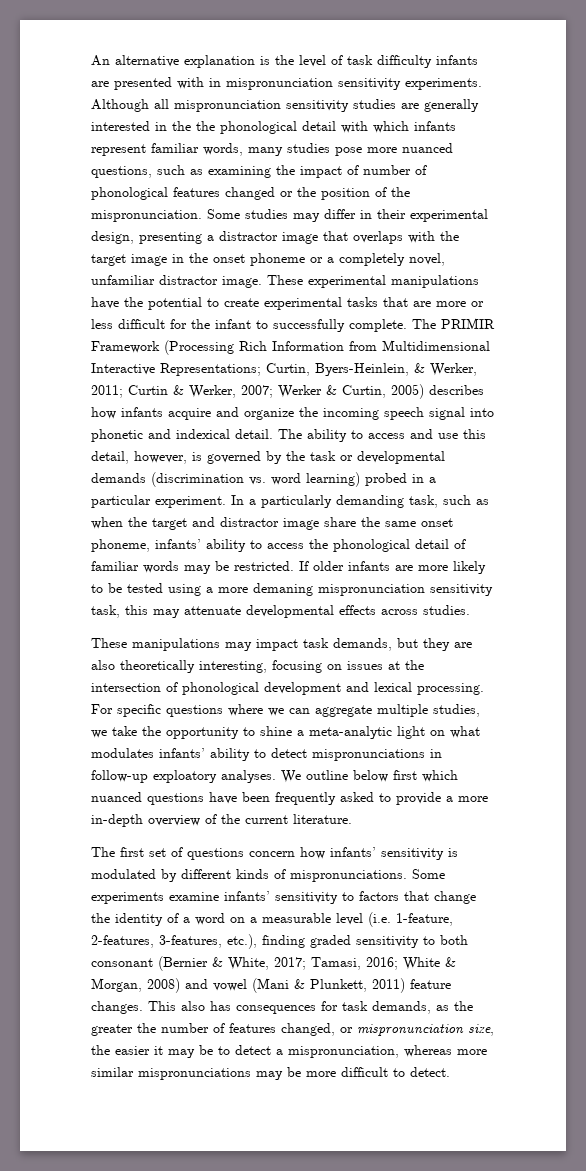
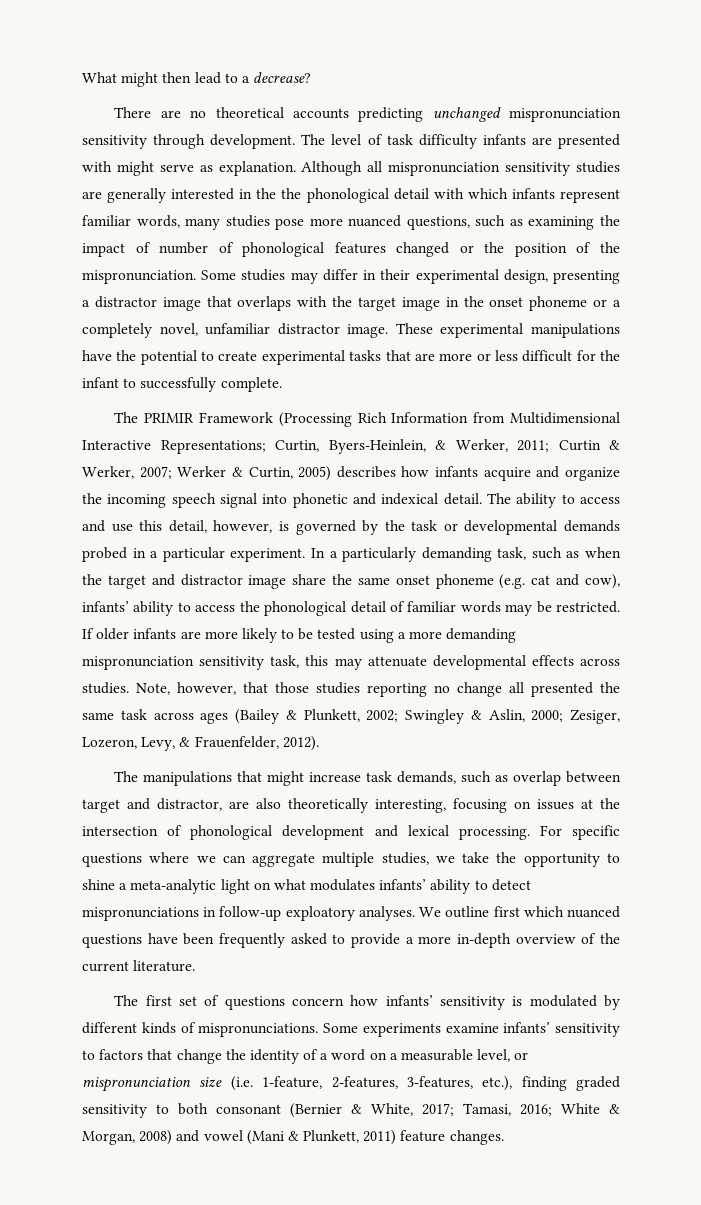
[91,55,294,68] An alternative explanation is the -> [82,72,312,87] [114,107,621,122] [82,134,326,149] What might then lead to a decrease? // There are no theoretical accounts predicting unchanged mispronunciation sensitivity through development. The
[209,78,482,90] in mispronunciation sensitivity experiments. -> [116,161,296,176] might serve as explanation.
(407, 325) none -> (282, 384) //
[151,472,360,487] (discrimination vs. word learning) -> (620, 526) none
[91,539,150,552] phoneme, -> [435,574,621,589] phoneme (e.g. cat and cow),
[253,583,313,596] demaning -> [446,628,517,643] demanding
[91,638,450,651] // These manipulations may impact task demands, but they -> [136,682,620,697] [82,709,620,724] [82,736,319,751] [114,771,621,786] [82,798,222,813] Note, however, that those studies reporting no change all presented the same task across ages (Bailey & Plunkett, 2002; Swingley & Aslin, 2000; Zesiger, Lozeron, Levy, & Frauenfelder, 2012). // The manipulations that might increase task demands, such as overlap between target and distractor,
[353,770,388,782] below -> (490, 912) none
[336,913,363,925] level -> [477,1049,529,1062] [82,1077,223,1092] level, or mispronunciation size
[148,1001,473,1014] [91,1023,494,1036] [91,1045,487,1058] [91,1067,450,1080] This also has consequences for task demands, as the greater the number of features changed, or mispronunciation size, the easier it may be to detect a mispronunciation, whereas more similar mispronunciations may be more difficult to detect. -> (504, 1137) none

